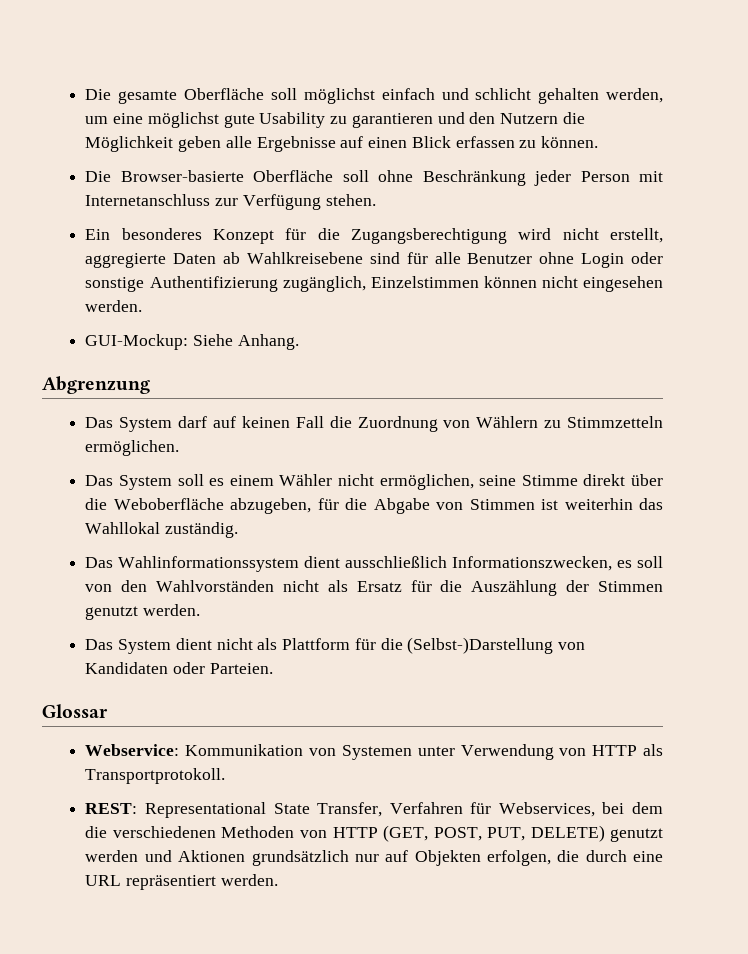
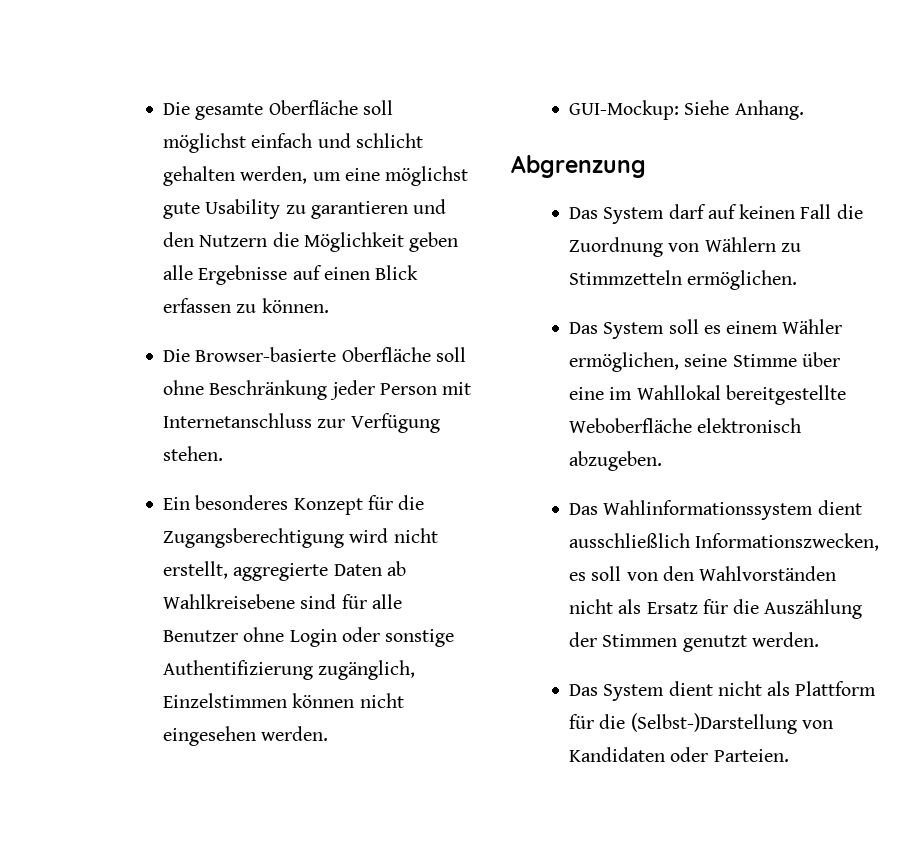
[338,474,375,486] nicht -> (843, 326) none
[583,474,663,486] [85,498,663,514] [85,522,239,538] direkt über die Weboberfläche abzugeben, für die Abgabe von Stimmen ist weiterhin das Wahllokal zuständig. -> [801,352,840,367] [569,385,846,405] [569,418,802,433] [569,451,663,471] über eine im Wahllokal bereitgestellte Weboberfläche elektronisch abzugeben.
[42,704,108,718] [85,744,663,760] [85,768,226,784] [85,802,663,818] [85,825,664,842] [85,850,663,866] [85,874,278,890] // Glossar // Webservice: Kommunikation von Systemen unter Verwendung von HTTP als Transportprotokoll. // REST: Representational State Transfer, Verfahren für Webservices, bei dem die verschiedenen Methoden von HTTP (GET, POST, PUT, DELETE) genutzt werden und Aktionen grundsätzlich nur auf Objekten erfolgen, die durch eine URL repräsentiert werden. -> (789, 755) none

